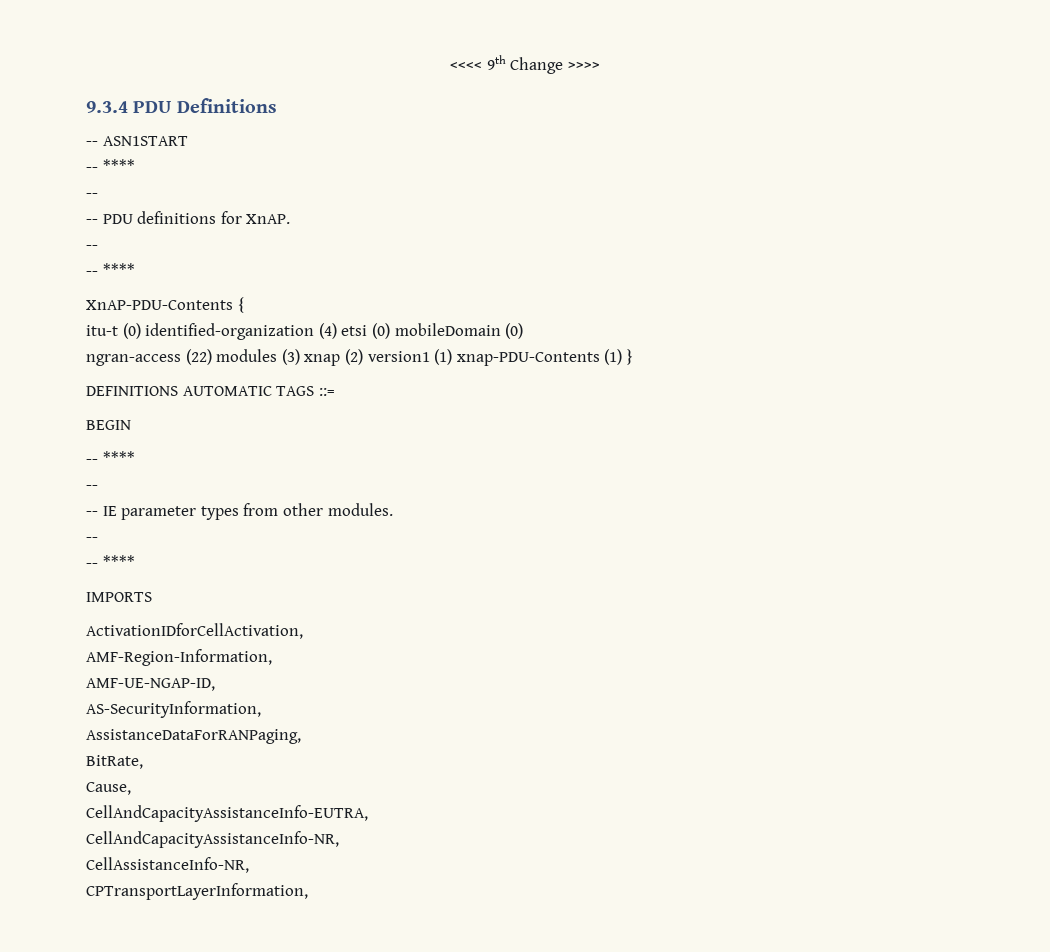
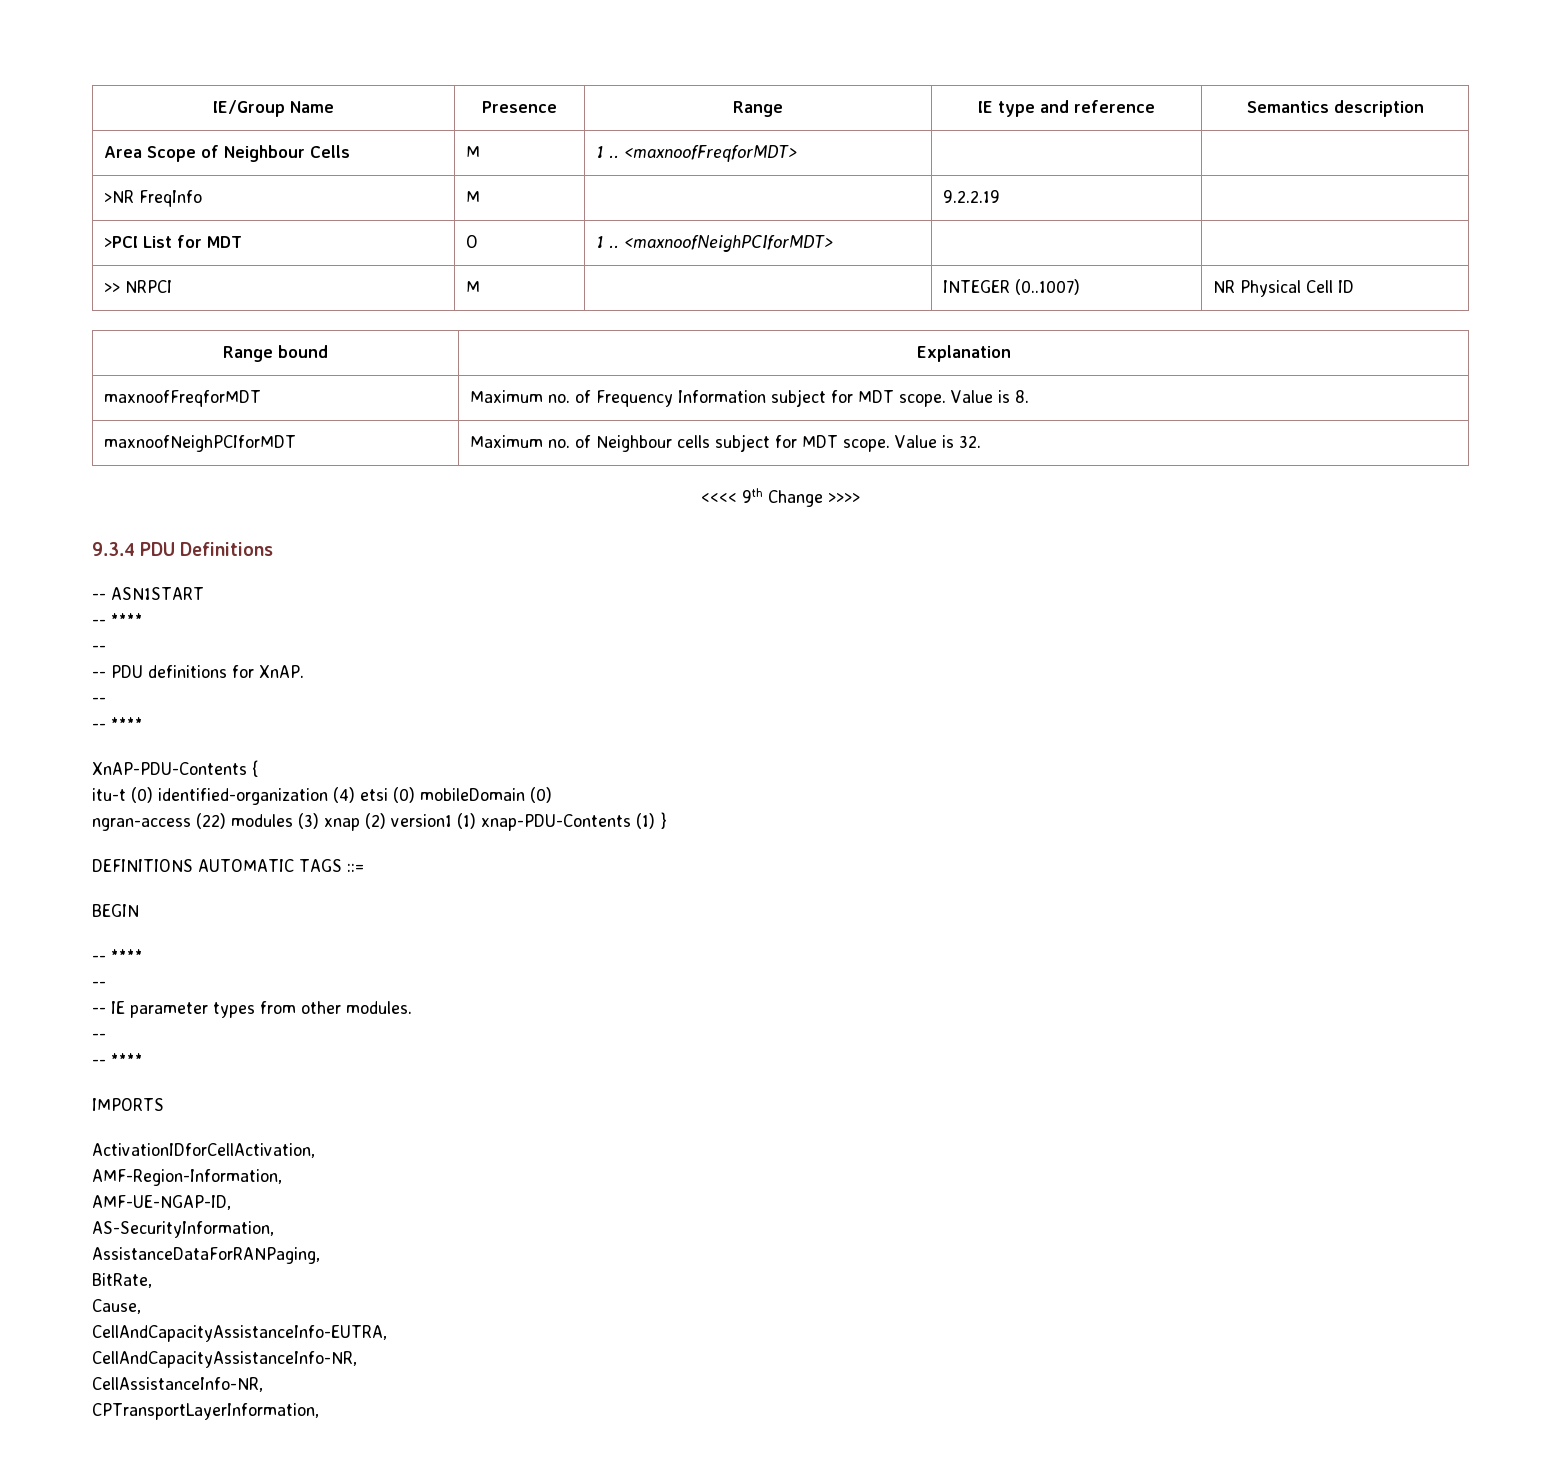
(450, 66) none -> [213,100,334,117] [482,101,557,113] [733,101,783,117] [978,100,1155,117] [1246,100,1424,117] [103,145,350,162] [465,146,480,158] [595,145,797,162] [103,190,202,207] [465,191,480,203] [942,190,1000,203] [103,235,242,248] [465,235,478,248] [595,235,833,252] [103,280,172,293] [465,281,480,293] [942,279,1080,295] [1212,280,1354,297] [223,345,328,362] [916,345,1011,362] [103,390,261,407] [469,389,1029,407] [103,435,296,452] [469,434,981,452] IE/Group Name | Presence | Range | IE type and reference | Semantics description // Area Scope of Neighbour Cells | M | 1 .. <maxnoofFreqforMDT> | | // >NR FreqInfo | M | | 9.2.2.19 | // >PCI List for MDT | O | 1 .. <maxnoofNeighPCIforMDT> | | // >> NRPCI | M | | INTEGER (0..1007) | NR Physical Cell ID // Range bound | Explanation // maxnoofFreqforMDT | Maximum no. of Frequency Information subject for MDT scope. Value is 8. // maxnoofNeighPCIforMDT | Maximum no. of Neighbour cells subject for MDT scope. Value is 32. //

